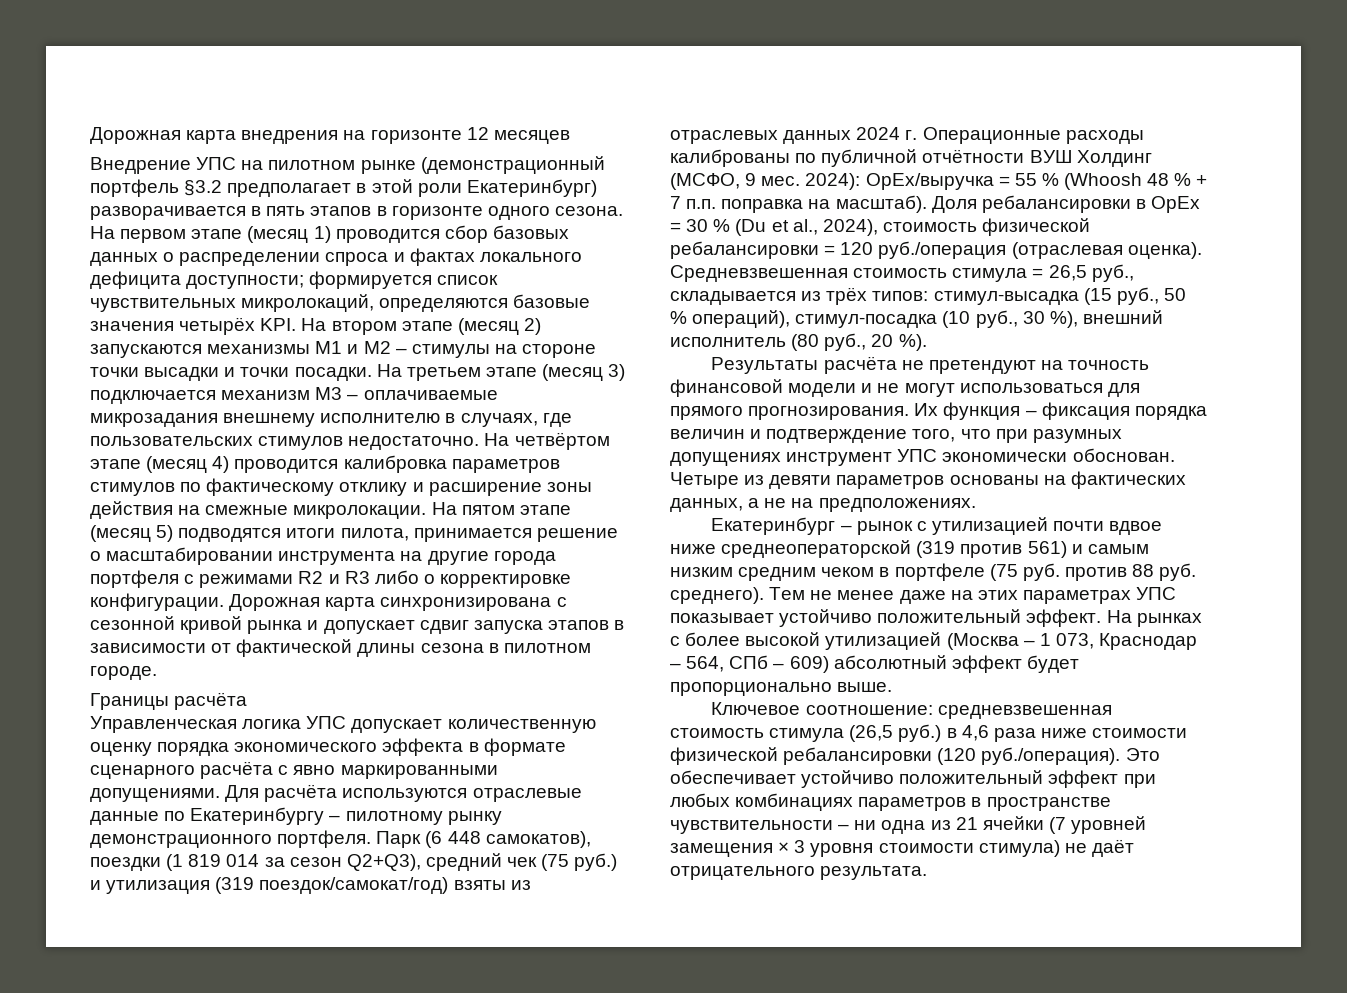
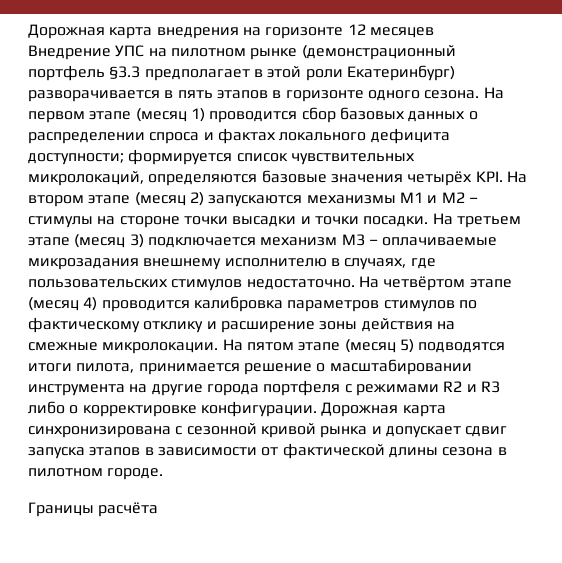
[184,180,223,196] §3.2 -> [109,66,141,79] §3.3
[90,716,596,733] [90,738,566,756] [90,761,498,779] [90,784,582,802] [90,807,502,825] [90,830,591,848] [90,853,618,871] [90,877,531,894] [670,127,1144,144] [670,149,1152,167] [670,173,1208,190] [670,195,1201,213] [670,218,1091,236] [670,241,1202,259] [670,264,1134,282] [670,287,1186,305] [670,310,1163,328] [670,333,927,351] [711,356,1150,374] [670,379,1140,397] [670,402,1207,420] [670,429,1122,443] [670,448,1175,466] [670,471,1186,489] [670,498,976,512] [711,517,1163,535] [670,540,1149,558] [670,563,1197,581] [670,587,1177,604] [670,609,1202,627] [670,632,1198,650] [670,655,1079,673] [670,682,893,696] [711,702,1112,719] [670,724,1188,742] [670,747,1160,765] [670,770,1156,788] [670,793,1111,811] [670,816,1147,834] [670,839,1134,857] [670,866,928,880] // Управленческая логика УПС допускает количественную оценку порядка экономического эффекта в формате сценарного расчёта с явно маркированными допущениями. Для расчёта используются отраслевые данные по Екатеринбургу – пилотному рынку демонстрационного портфеля. Парк (6 448 самокатов), поездки (1 819 014 за сезон Q2+Q3), средний чек (75 руб.) и утилизация (319 поездок/самокат/год) взяты из отраслевых данных 2024 г. Операционные расходы калиброваны по публичной отчётности ВУШ Холдинг (МСФО, 9 мес. 2024): OpEx/выручка = 55 % (Whoosh 48 % + 7 п.п. поправка на масштаб). Доля ребалансировки в OpEx = 30 % (Du et al., 2024), стоимость физической ребалансировки = 120 руб./операция (отраслевая оценка). Средневзвешенная стоимость стимула = 26,5 руб., складывается из трёх типов: стимул-высадка (15 руб., 50 % операций), стимул-посадка (10 руб., 30 %), внешний исполнитель (80 руб., 20 %). // Результаты расчёта не претендуют на точность финансовой модели и не могут использоваться для прямого прогнозирования. Их функция – фиксация порядка величин и подтверждение того, что при разумных допущениях инструмент УПС экономически обоснован. Четыре из девяти параметров основаны на фактических данных, а не на предположениях. // Екатеринбург – рынок с утилизацией почти вдвое ниже среднеоператорской (319 против 561) и самым низким средним чеком в портфеле (75 руб. против 88 руб. среднего). Тем не менее даже на этих параметрах УПС показывает устойчиво положительный эффект. На рынках с более высокой утилизацией (Москва – 1 073, Краснодар – 564, СПб – 609) абсолютный эффект будет пропорционально выше. // Ключевое соотношение: средневзвешенная стоимость стимула (26,5 руб.) в 4,6 раза ниже стоимости физической ребалансировки (120 руб./операция). Это обеспечивает устойчиво положительный эффект при любых комбинациях параметров в пространстве чувствительности – ни одна из 21 ячейки (7 уровней замещения × 3 уровня стоимости стимула) не даёт отрицательного результата. -> (159, 509) none

